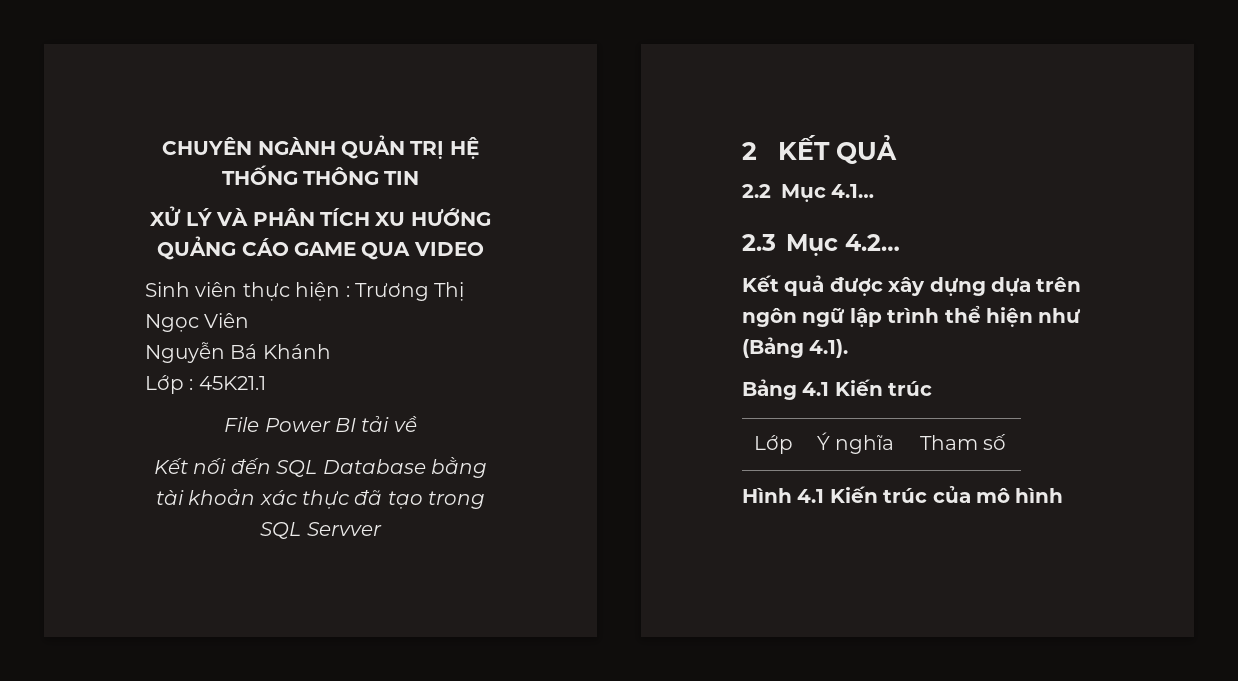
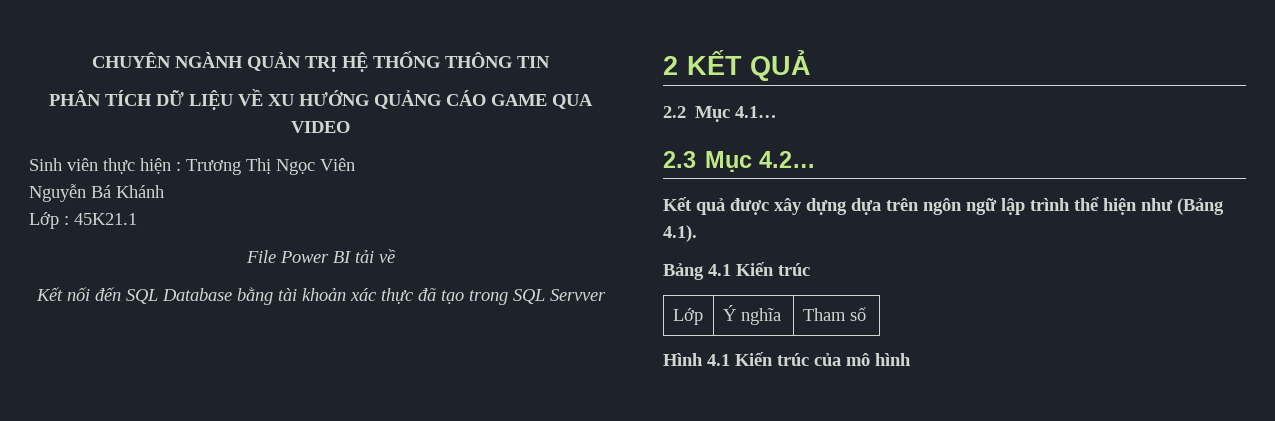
[150,206,370,226] XỬ LÝ VÀ PHÂN TÍCH -> [49,89,263,110] PHÂN TÍCH DỮ LIỆU VỀ

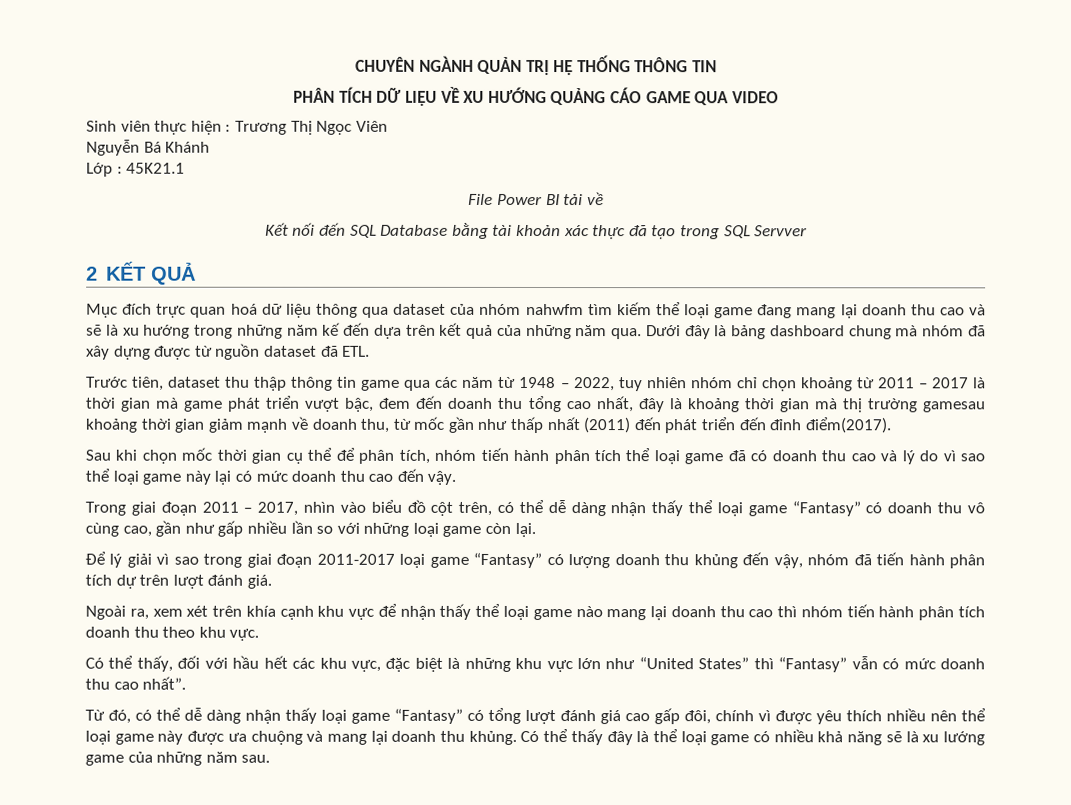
[663,106,778,122] [663,151,817,172] [663,197,1224,215] [663,225,697,242] [663,262,810,280] [672,308,703,325] [722,305,781,325] [802,307,866,321] [663,352,911,366] 2.2 Mục 4.1… // 2.3 Mục 4.2… // Kết quả được xây dựng dựa trên ngôn ngữ lập trình thể hiện như (Bảng 4.1). // Bảng 4.1 Kiến trúc // Lớp | Ý nghĩa | Tham số // Hình 4.1 Kiến trúc của mô hình -> [86,302,986,319] [86,322,986,340] [86,343,371,360] [86,376,986,392] [85,395,986,413] [85,416,891,434] [85,447,985,465] [85,468,457,485] [85,499,986,517] [85,520,536,538] [85,551,986,569] [85,574,272,589] [85,603,985,621] [85,626,260,641] [85,655,986,673] [85,676,187,690] [85,707,986,725] [85,729,985,746] [85,751,271,766] Mục đích trực quan hoá dữ liệu thông qua dataset của nhóm nahwfm tìm kiếm thể loại game đang mang lại doanh thu cao và sẽ là xu hướng trong những năm kế đến dựa trên kết quả của những năm qua. Dưới đây là bảng dashboard chung mà nhóm đã xây dựng được từ nguồn dataset đã ETL. // Trước tiên, dataset thu thập thông tin game qua các năm từ 1948 – 2022, tuy nhiên nhóm chỉ chọn khoảng từ 2011 – 2017 là thời gian mà game phát triển vượt bậc, đem đến doanh thu tổng cao nhất, đây là khoảng thời gian mà thị trường gamesau khoảng thời gian giảm mạnh về doanh thu, từ mốc gần như thấp nhất (2011) đến phát triển đến đỉnh điểm(2017). // Sau khi chọn mốc thời gian cụ thể để phân tích, nhóm tiến hành phân tích thể loại game đã có doanh thu cao và lý do vì sao thể loại game này lại có mức doanh thu cao đến vậy. // Trong giai đoạn 2011 – 2017, nhìn vào biểu đồ cột trên, có thể dễ dàng nhận thấy thể loại game “Fantasy” có doanh thu vô cùng cao, gần như gấp nhiều lần so với những loại game còn lại. // Để lý giải vì sao trong giai đoạn 2011-2017 loại game “Fantasy” có lượng doanh thu khủng đến vậy, nhóm đã tiến hành phân tích dự trên lượt đánh giá. // Ngoài ra, xem xét trên khía cạnh khu vực để nhận thấy thể loại game nào mang lại doanh thu cao thì nhóm tiến hành phân tích doanh thu theo khu vực. // Có thể thấy, đối với hầu hết các khu vực, đặc biệt là những khu vực lớn như “United States” thì “Fantasy” vẫn có mức doanh thu cao nhất”. // Từ đó, có thể dễ dàng nhận thấy loại game “Fantasy” có tổng lượt đánh giá cao gấp đôi, chính vì được yêu thích nhiều nên thể loại game này được ưa chuộng và mang lại doanh thu khủng. Có thể thấy đây là thể loại game có nhiều khả năng sẽ là xu lướng game của những năm sau.

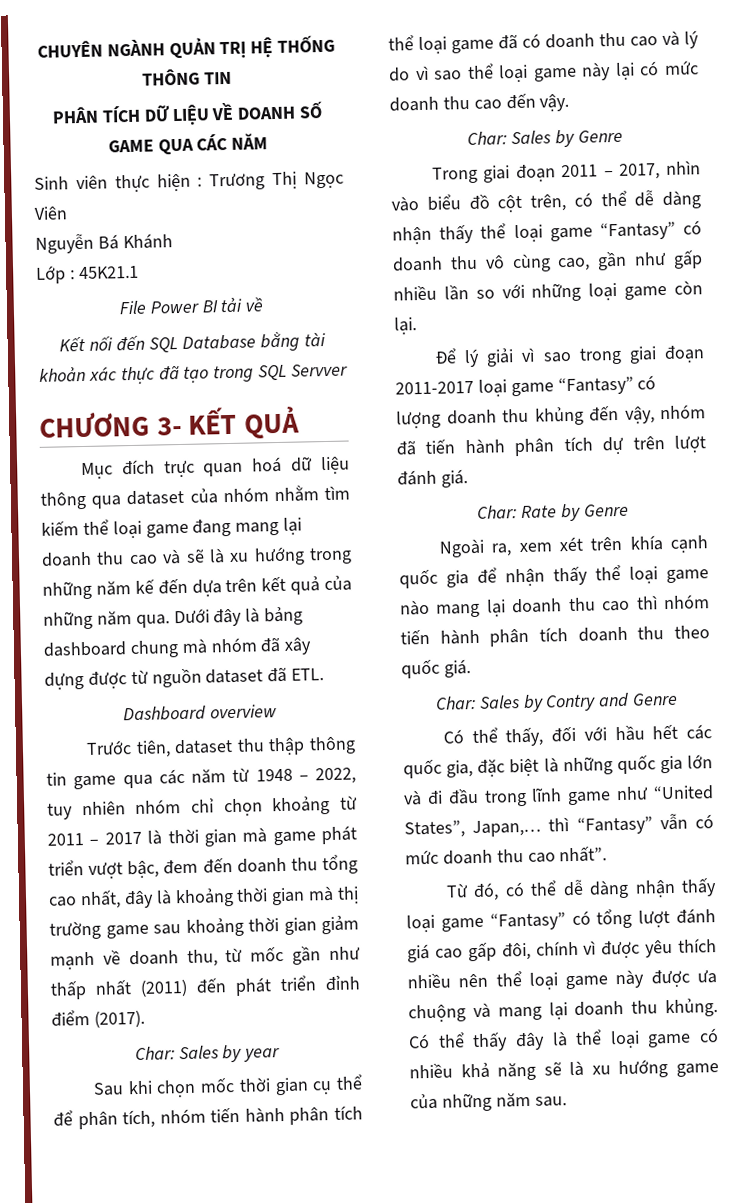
[463,86,779,106] XU HƯỚNG QUẢNG CÁO GAME QUA VIDEO -> [237,100,324,120] [107,133,269,156] DOANH SỐ GAME QUA CÁC NĂM
[86,266,98,281] 2 -> [39,410,182,438] CHƯƠNG 3-
[525,303,584,316] nahwfm -> [273,485,319,503] nhằm
(371, 351) none -> [123,704,277,722] // Dashboard overview
[921,401,986,413] gamesau -> [105,924,181,939] game sau
[738,417,891,434] đến đỉnh điểm(2017). -> [325,975,360,991] [51,1009,145,1028] [134,1044,281,1063] đỉnh điểm (2017). // Char: Sales by year
(457, 477) none -> [467,129,623,148] // Char: Sales by Genre
(272, 581) none -> [477,503,629,522] // Char: Rate by Genre
[317,605,375,620] khu vực -> [399,569,469,589] quốc gia
[198,626,260,641] khu vực. -> [401,659,471,679] [434,692,679,712] quốc giá. // Char: Sales by Contry and Genre
[319,657,381,672] khu vực, -> [403,759,474,779] quốc gia,
[515,657,750,673] khu vực lớn như “United States” -> [616,754,713,775] [403,785,714,807] [404,819,542,839] quốc gia lớn và đi đầu trong lĩnh game như “United States”, Japan,…
[942,731,985,746] lướng -> [618,1059,669,1079] hướng

